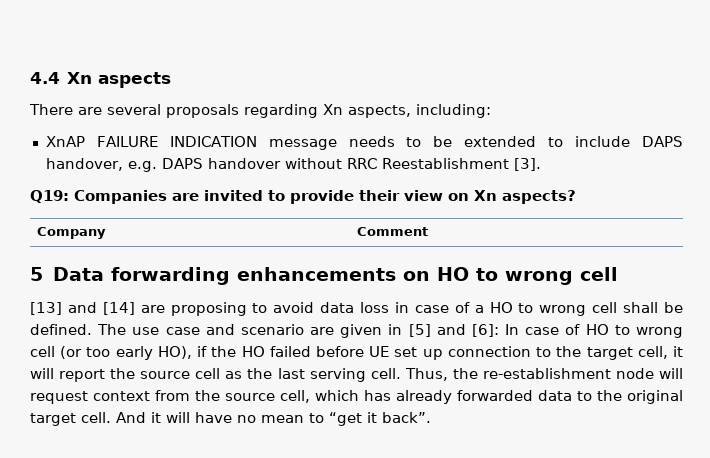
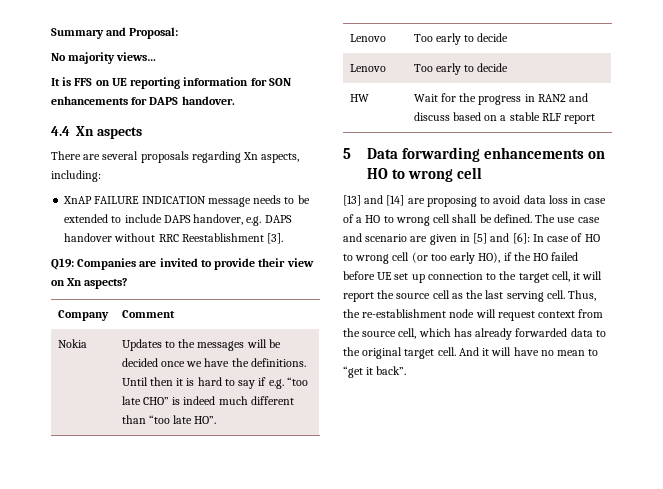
(30, 78) none -> [51,27,179,39] [51,52,157,64] [51,77,291,89] [51,96,235,105] Summary and Proposal: // No majority views… // It is FFS on UE reporting information for SON enhancements for DAPS handover. //
(428, 231) none -> [57,339,87,348] [121,339,281,351] [121,358,306,367] [121,377,308,389] [121,396,294,405] [121,415,217,424] [349,34,386,42] [413,33,509,45] [349,64,386,72] [413,63,509,75] [349,94,369,102] [413,93,589,105] [413,112,596,124] // Nokia | Updates to the messages will be decided once we have the definitions. Until then it is hard to say if e.g. “too late CHO” is indeed much different than “too late HO”. // Lenovo | Too early to decide // Lenovo | Too early to decide // HW | Wait for the progress in RAN2 and discuss based on a stable RLF report

